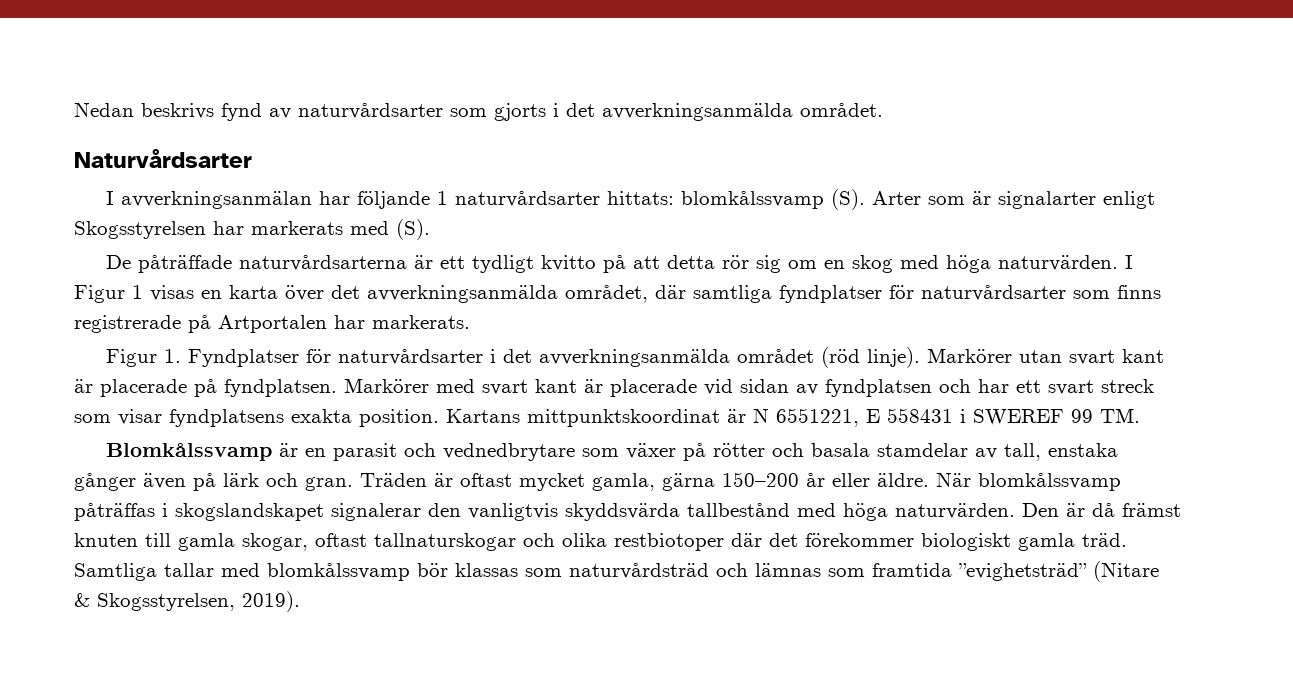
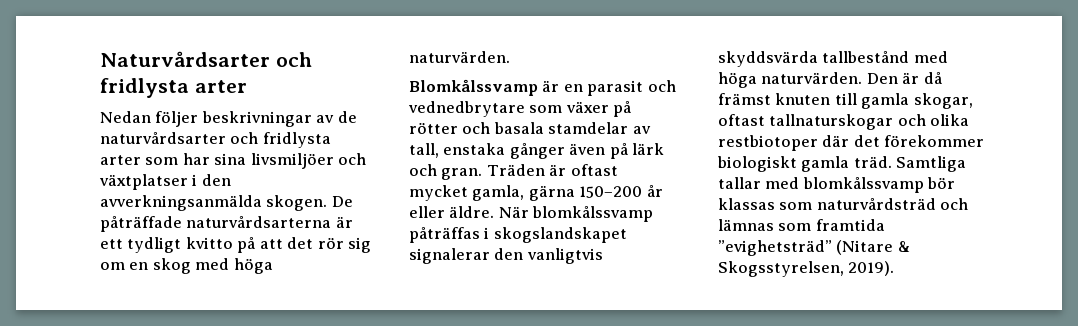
[74,102,883,121] [74,148,252,168] [106,189,1156,210] [74,219,430,240] Nedan beskrivs fynd av naturvårdsarter som gjorts i det avverkningsanmälda området. // Naturvårdsarter // I avverkningsanmälan har följande 1 naturvårdsarter hittats: blomkålssvamp (S). Arter som är signalarter enligt Skogsstyrelsen har markerats med (S). // -> [100,51,312,67] [100,78,247,98] [100,111,357,127] [100,132,331,148] [100,153,367,169] [99,174,231,190] [100,195,328,211] Naturvårdsarter och fridlysta arter // Nedan följer beskrivningar av de naturvårdsarter och fridlysta arter som har sina livsmiljöer och växtplatser i den avverkningsanmälda skogen.
[667,255,716,269] detta -> [287,237,314,249] det
[1125,255,1134,269] [74,285,1161,303] [74,315,470,333] [106,347,1165,368] [74,378,1154,397] [74,408,1140,427] I Figur 1 visas en karta över det avverkningsanmälda området, där samtliga fyndplatser för naturvårdsarter som finns registrerade på Artportalen har markerats. // Figur 1. Fyndplatser för naturvårdsarter i det avverkningsanmälda området (röd linje). Markörer utan svart kant är placerade på fyndplatsen. Markörer med svart kant är placerade vid sidan av fyndplatsen och har ett svart streck som visar fyndplatsens exakta position. Kartans mittpunktskoordinat är N 6551221, E 558431 i SWEREF 99 TM. -> (510, 57) none

